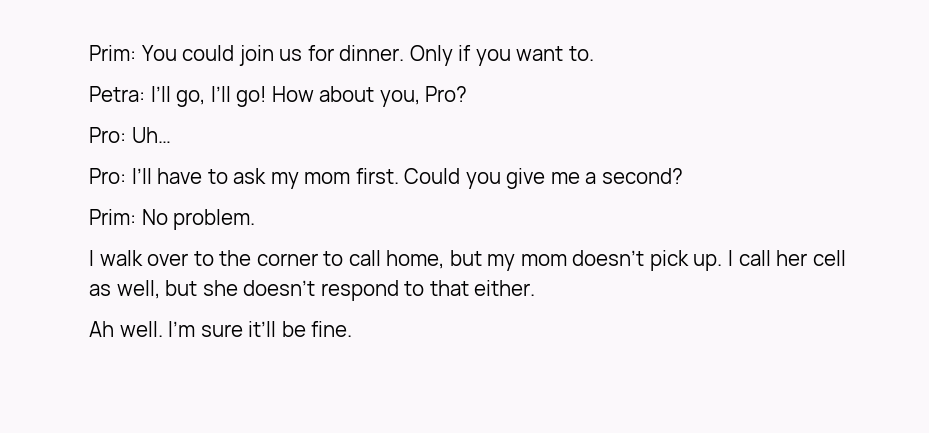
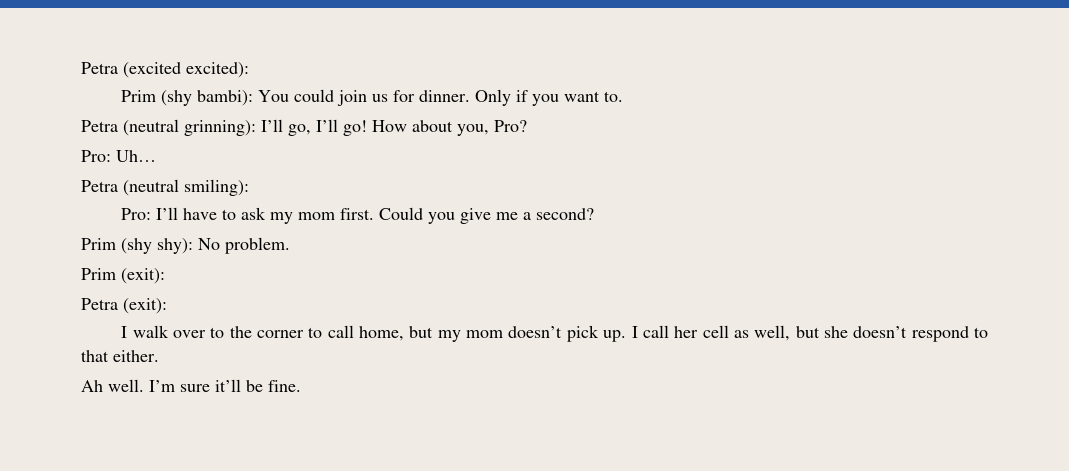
[89,45,136,61] Prim: -> [81,62,249,78] [121,90,254,106] Petra (excited excited): // Prim (shy bambi):
[89,86,145,102] Petra: -> [81,119,256,136] Petra (neutral grinning):
(171, 135) none -> [81,179,249,196] // Petra (neutral smiling):
[89,209,136,225] Prim: -> [81,238,193,254] Prim (shy shy):
(256, 219) none -> [81,268,165,284] [81,298,167,314] // Prim (exit): // Petra (exit):

